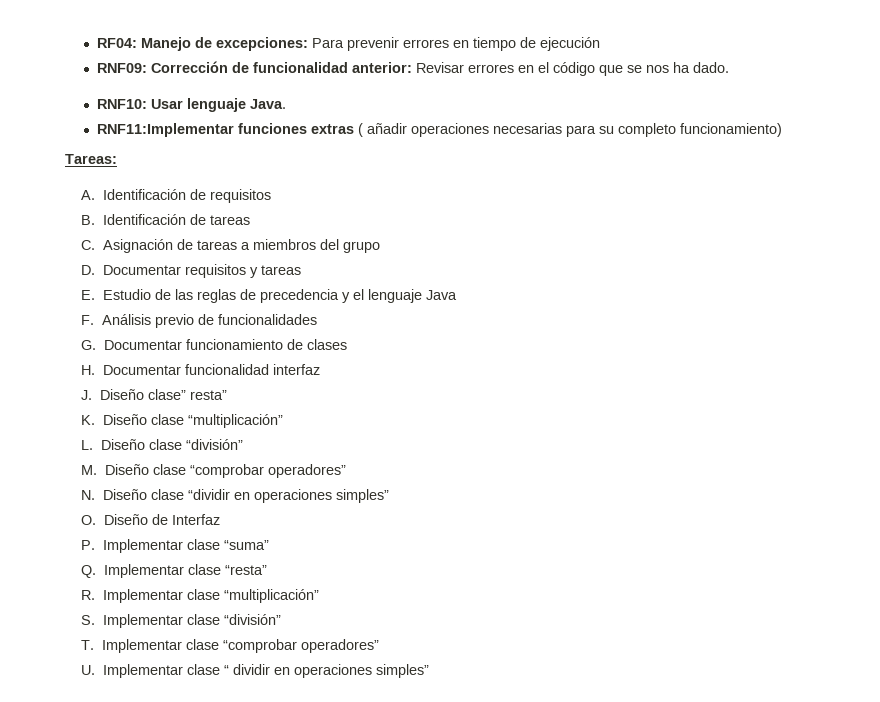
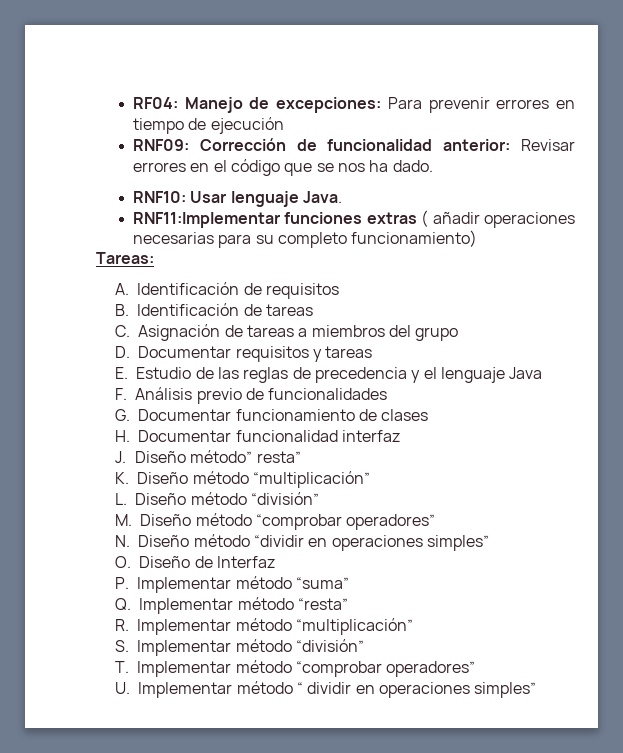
[147,389,186,400] clase” -> [190,450,253,463] método”
[150,414,184,425] clase -> [192,471,249,484] método
[148,439,182,450] clase -> [190,492,247,505] método
[152,464,186,475] clase -> [195,513,252,526] método
[150,489,184,500] clase -> [193,534,250,547] método
[186,539,220,550] clase -> [235,576,292,589] método
[187,564,221,575] clase -> [237,597,294,610] método
[186,589,220,600] clase -> [235,618,292,631] método
[186,614,220,625] clase -> [235,639,292,652] método
[185,639,219,650] clase -> [235,660,292,673] método
[186,664,220,675] clase -> [236,681,293,694] método

